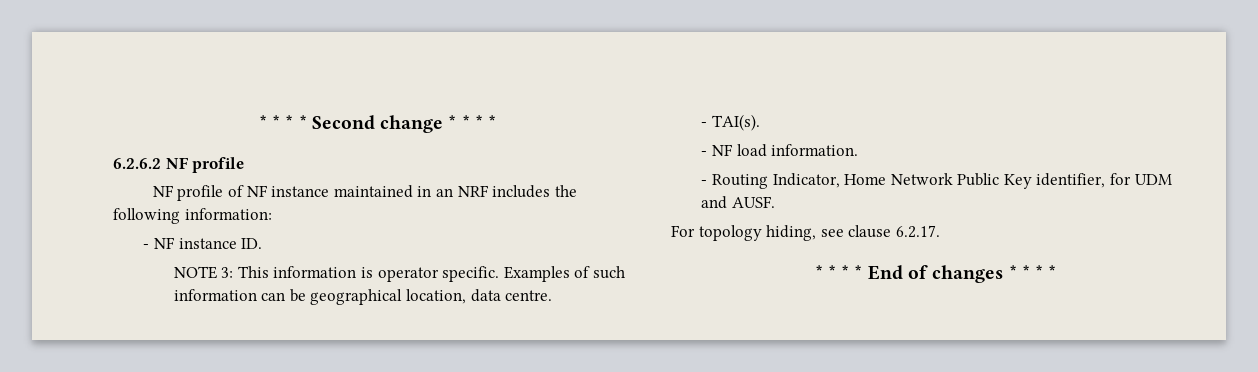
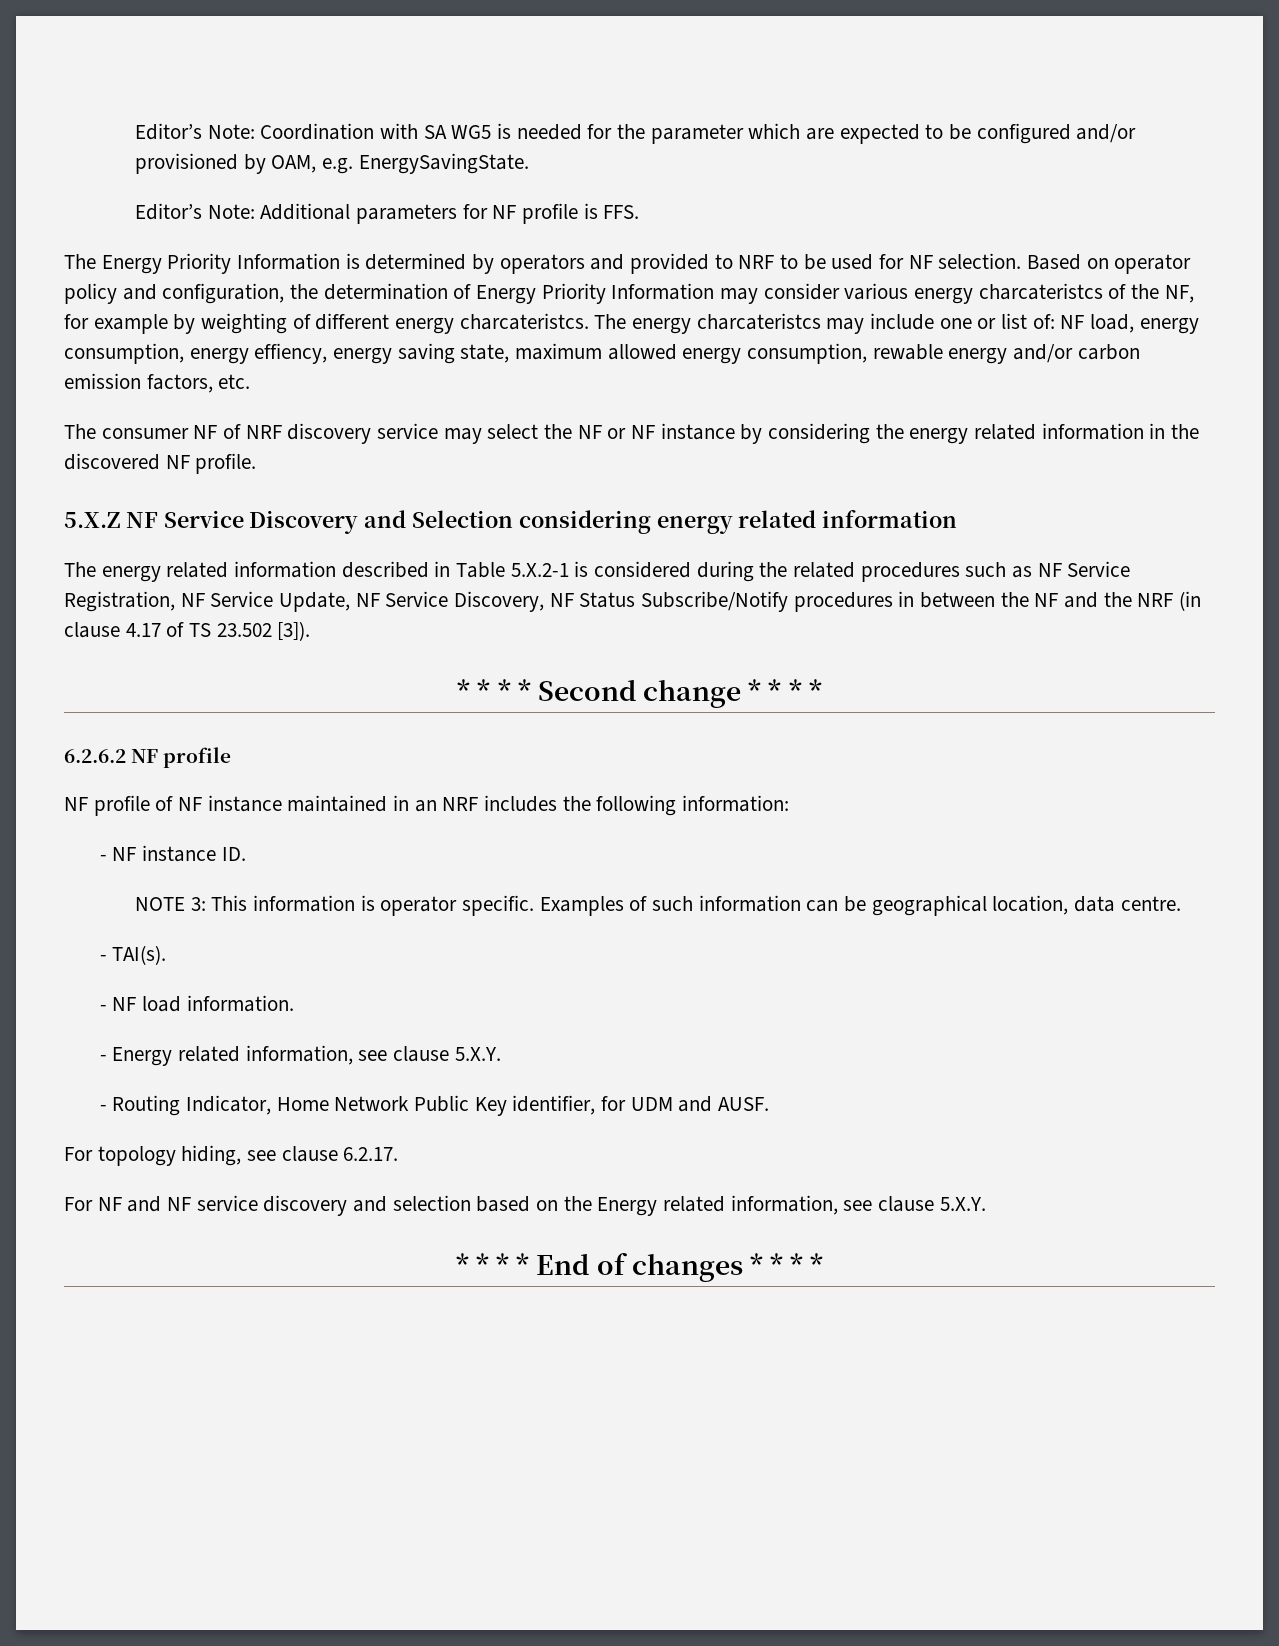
(258, 122) none -> [134,123,1137,144] [134,153,529,174] [134,203,640,224] [64,253,1192,274] [64,283,1194,304] [64,313,1199,334] [64,343,1140,364] [64,373,251,393] [64,423,1200,444] [64,453,257,474] [64,510,958,534] [64,561,1131,582] [64,591,1202,612] [64,621,311,641] Editor’s Note: Coordination with SA WG5 is needed for the parameter which are expected to be configured and/or provisioned by OAM, e.g. EnergySavingState. // Editor’s Note: Additional parameters for NF profile is FFS. // The Energy Priority Information is determined by operators and provided to NRF to be used for NF selection. Based on operator policy and configuration, the determination of Energy Priority Information may consider various energy charcateristcs of the NF, for example by weighting of different energy charcateristcs. The energy charcateristcs may include one or list of: NF load, energy consumption, energy effiency, energy saving state, maximum allowed energy consumption, rewable energy and/or carbon emission factors, etc. // The consumer NF of NRF discovery service may select the NF or NF instance by considering the energy related information in the discovered NF profile. // 5.X.Z NF Service Discovery and Selection considering energy related information // The energy related information described in Table 5.X.2-1 is considered during the related procedures such as NF Service Registration, NF Service Update, NF Service Discovery, NF Status Subscribe/Notify procedures in between the NF and the NRF (in clause 4.17 of TS 23.502 [3]). //
(859, 150) none -> [99,1045,501,1066] // - Energy related information, see clause 5.X.Y.
(940, 231) none -> [64,1195,986,1216] // For NF and NF service discovery and selection based on the Energy related information, see clause 5.X.Y.

